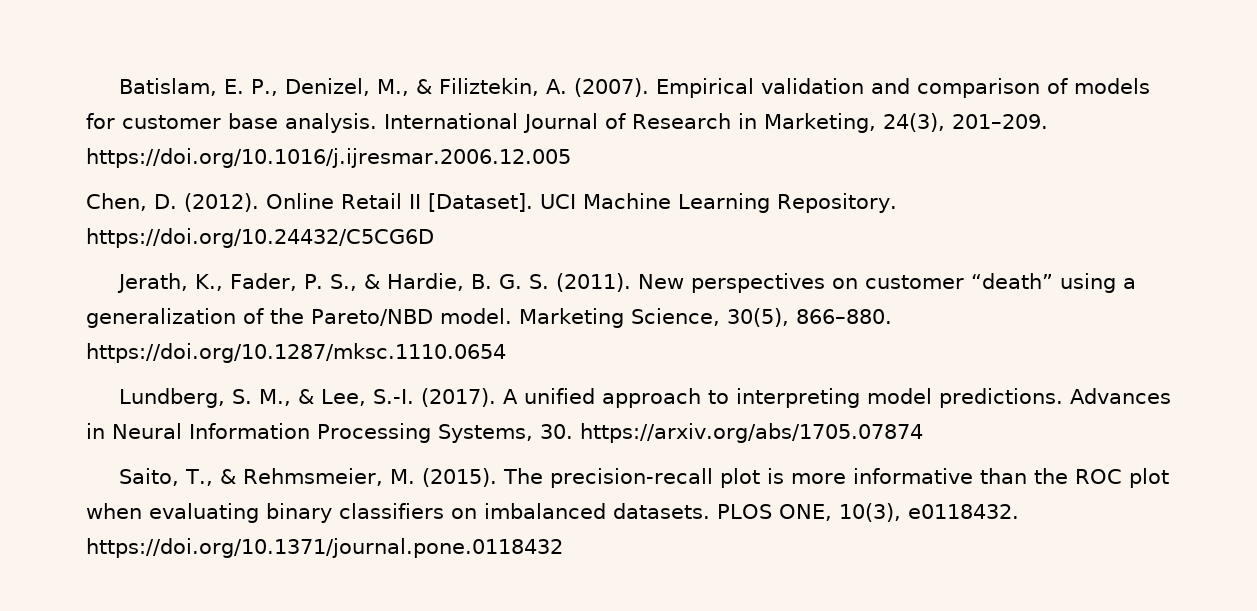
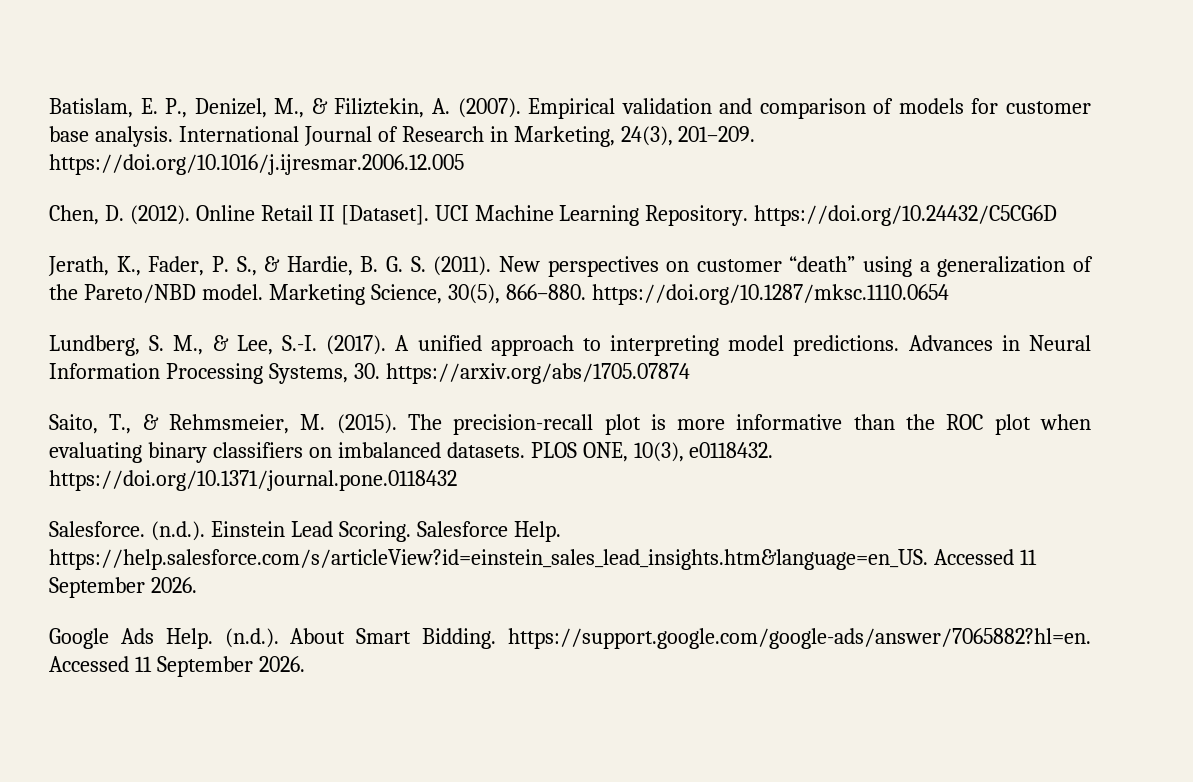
(563, 548) none -> [49,521,561,542] [49,549,1037,570] [49,577,197,598] [49,628,1091,649] [49,656,305,677] // Salesforce. (n.d.). Einstein Lead Scoring. Salesforce Help. https://help.salesforce.com/s/articleView?id=einstein_sales_lead_insights.htm&language=en_US. Accessed 11 September 2026. // Google Ads Help. (n.d.). About Smart Bidding. https://support.google.com/google-ads/answer/7065882?hl=en. Accessed 11 September 2026.

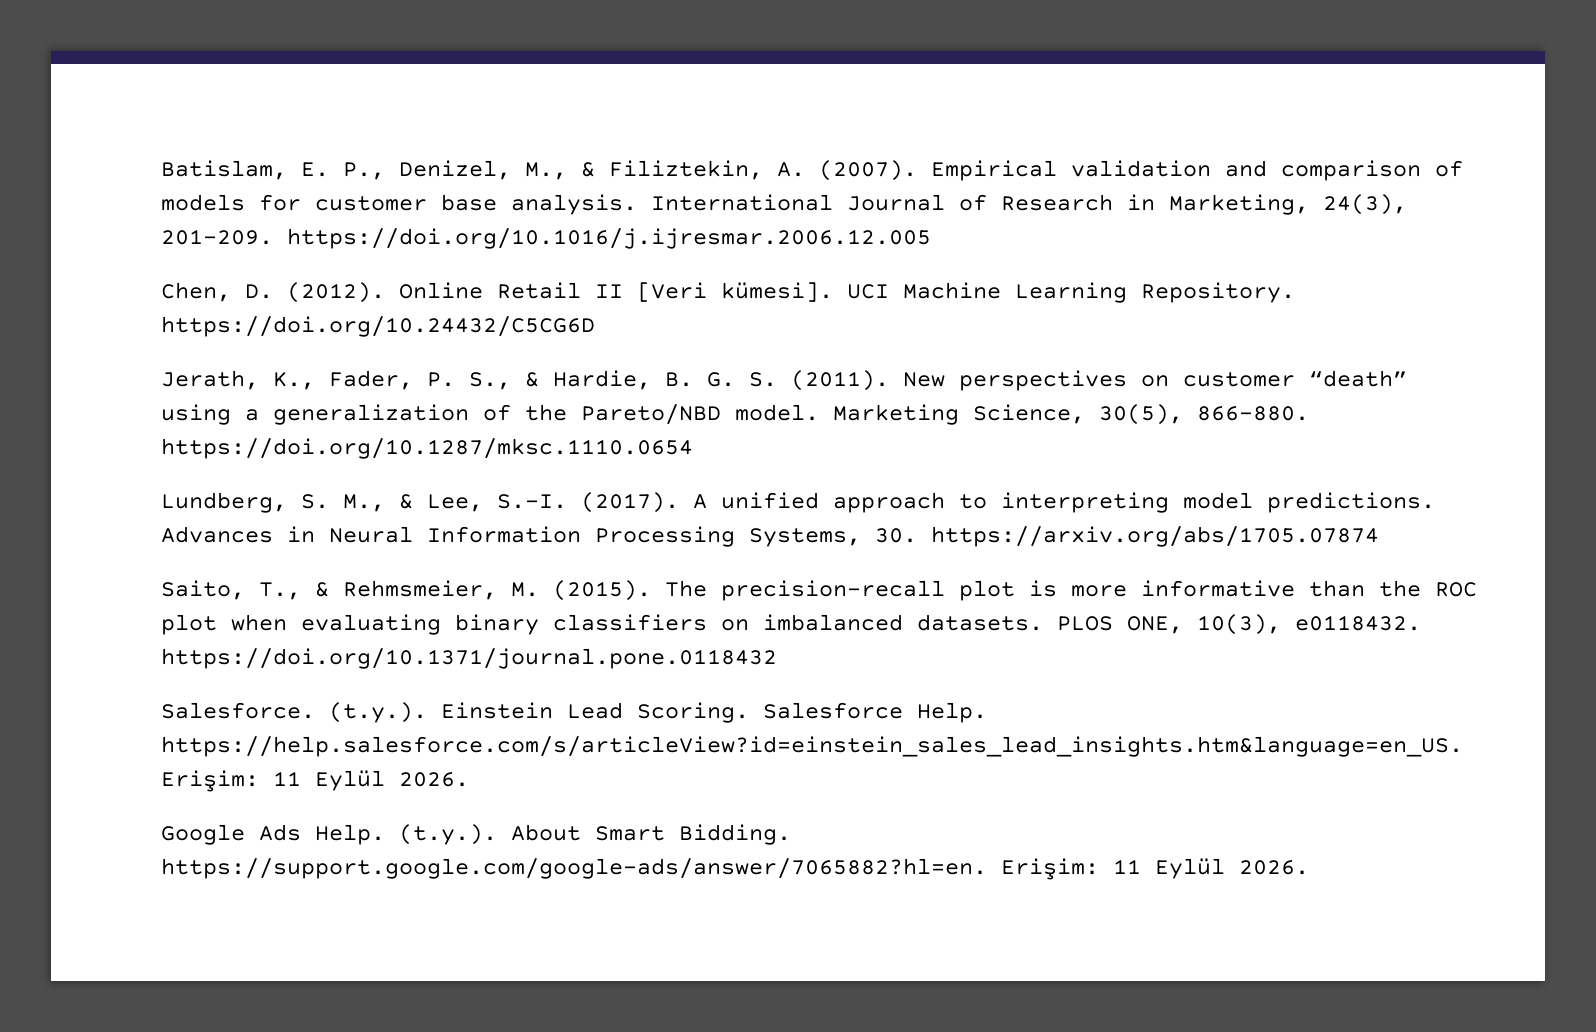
[340,205,429,225] [Dataset]. -> [637,282,833,302] [Veri kümesi].
[150,521,205,541] (n.d.). -> [329,702,427,723] (t.y.).
[933,549,1037,565] [49,577,145,598] Accessed 11 September -> [161,770,385,792] Erişim: 11 Eylül
[224,628,279,648] (n.d.). -> [399,824,497,845] (t.y.).
[49,656,253,677] Accessed 11 September -> [1001,858,1225,880] Erişim: 11 Eylül

